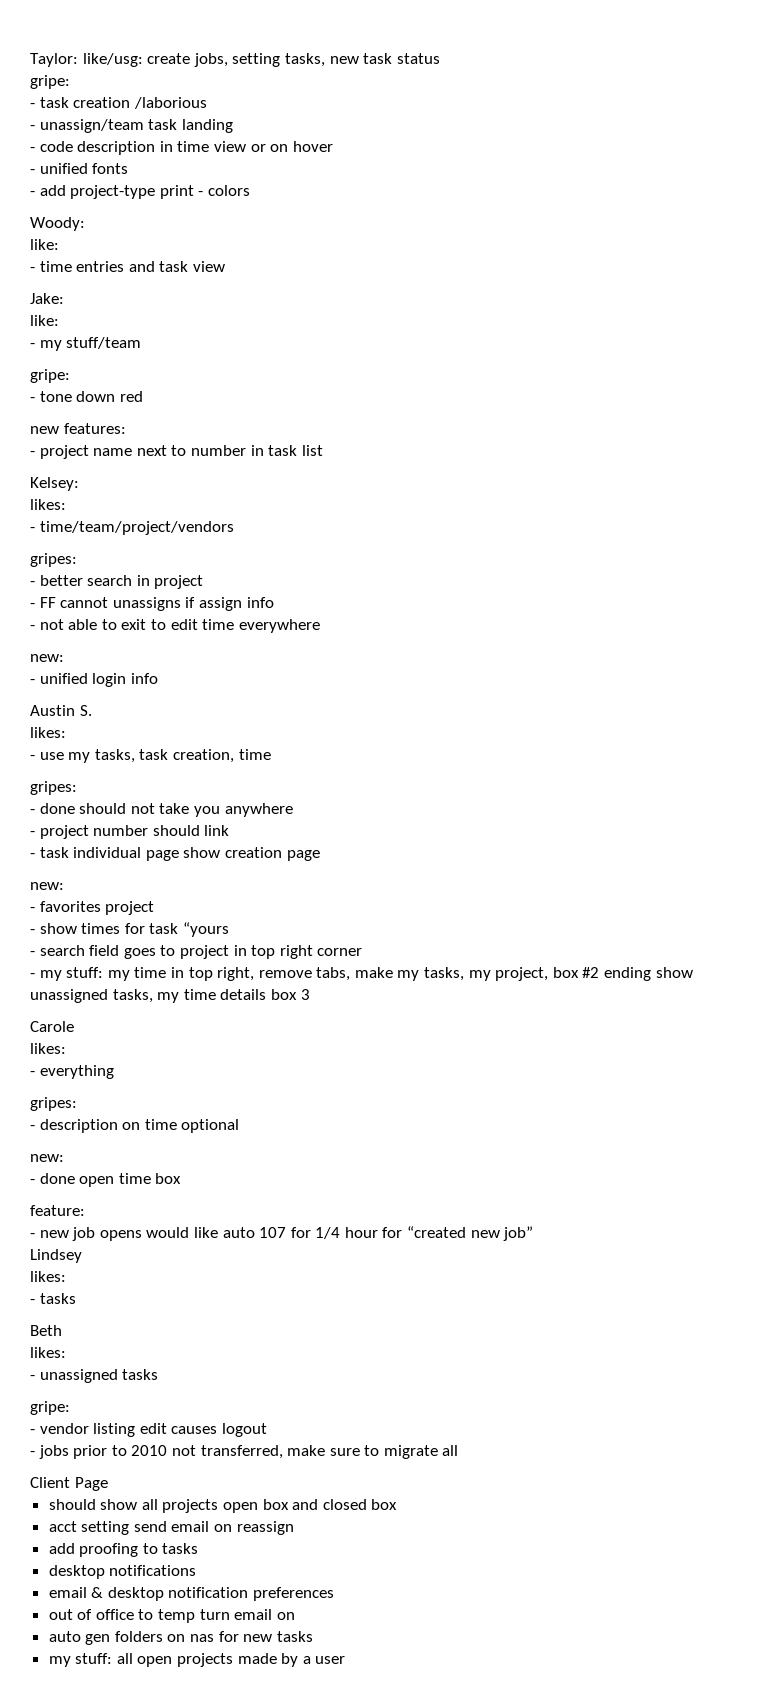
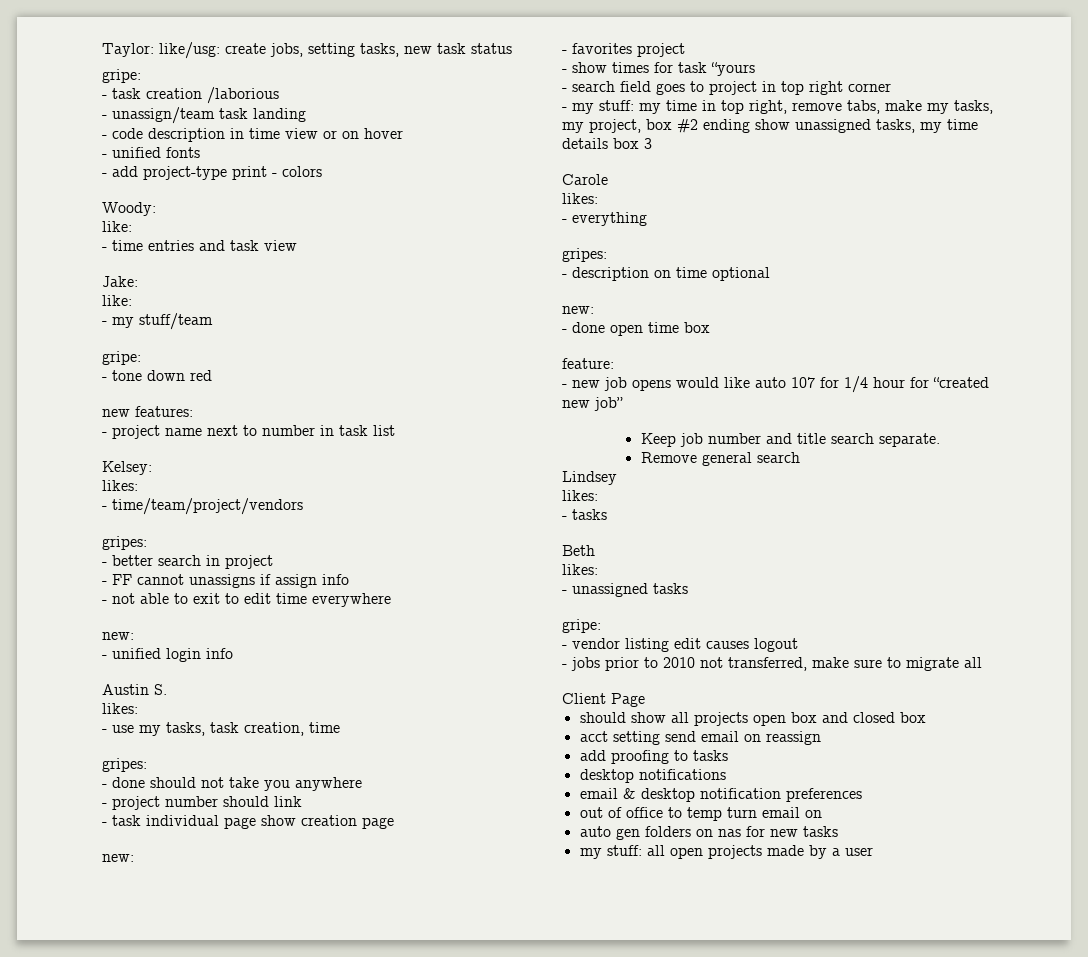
(534, 1233) none -> [640,433,940,447] [640,452,800,466] // Keep job number and title search separate. // Remove general search

